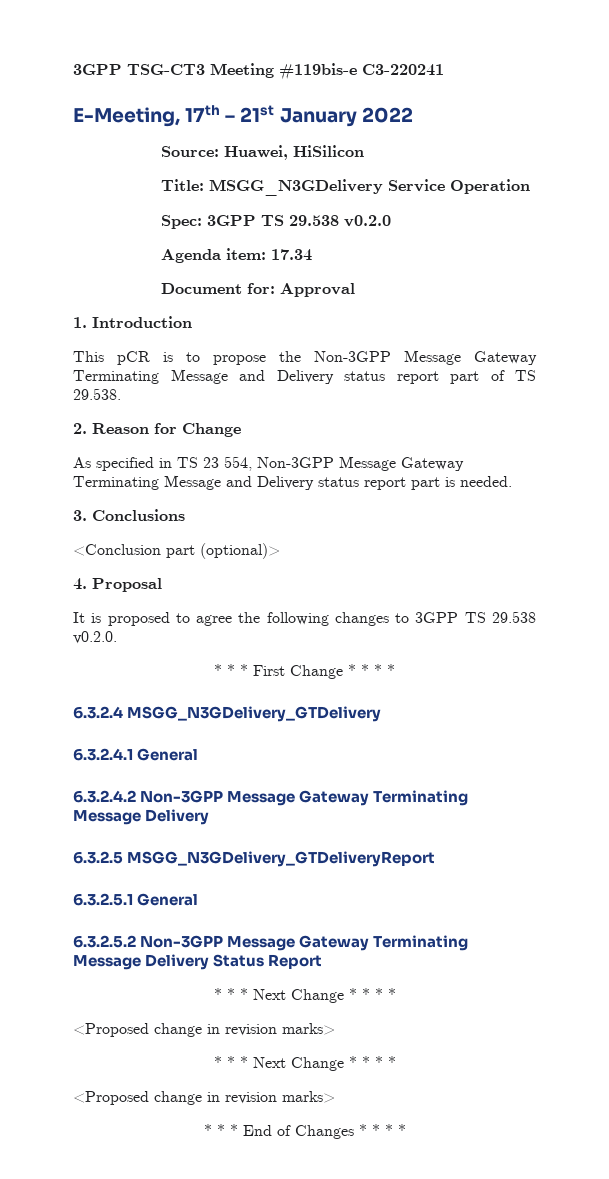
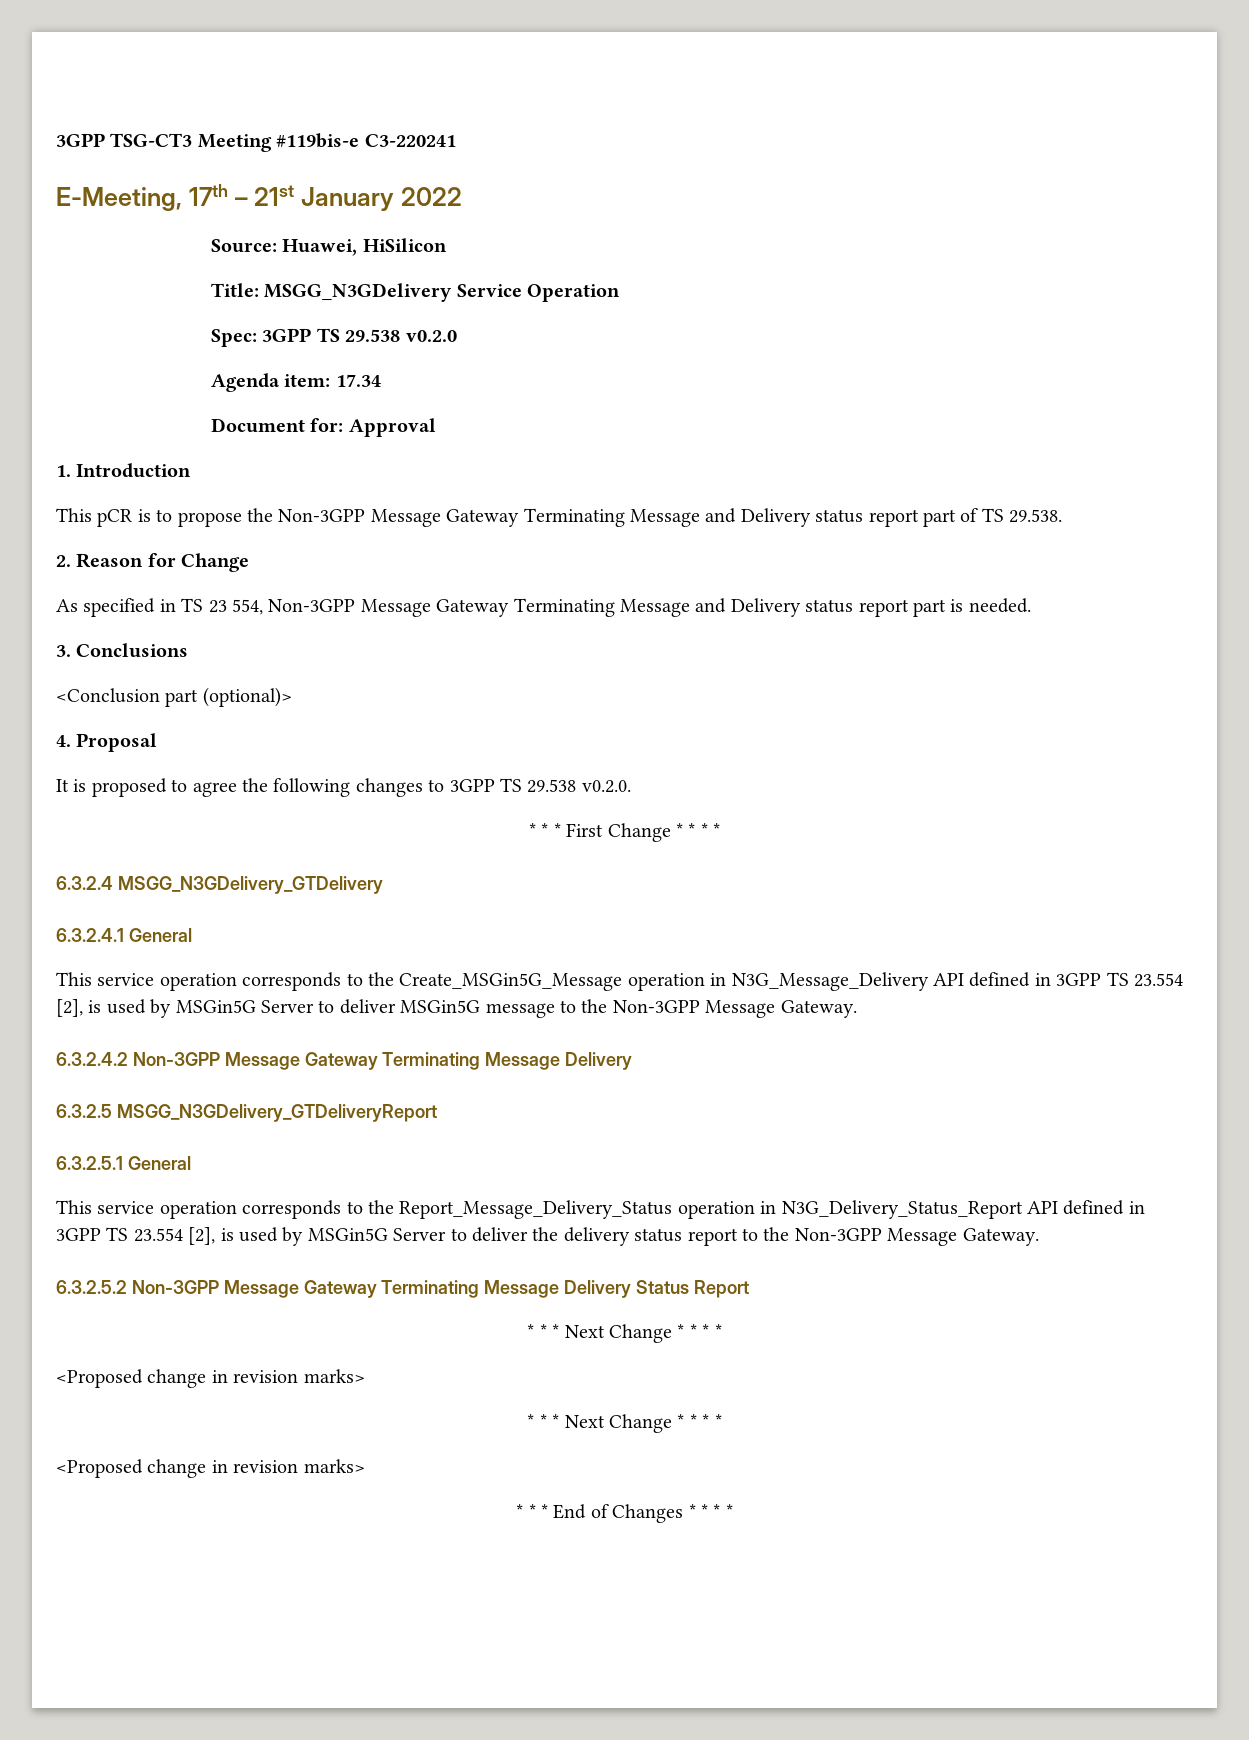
(199, 754) none -> [56,972,1183,991] [56,999,857,1018] // This service operation corresponds to the Create_MSGin5G_Message operation in N3G_Message_Delivery API defined in 3GPP TS 23.554 [2], is used by MSGin5G Server to deliver MSGin5G message to the Non-3GPP Message Gateway.
(199, 899) none -> [56,1200,1145,1219] [56,1227,1039,1246] // This service operation corresponds to the Report_Message_Delivery_Status operation in N3G_Delivery_Status_Report API defined in 3GPP TS 23.554 [2], is used by MSGin5G Server to deliver the delivery status report to the Non-3GPP Message Gateway.

